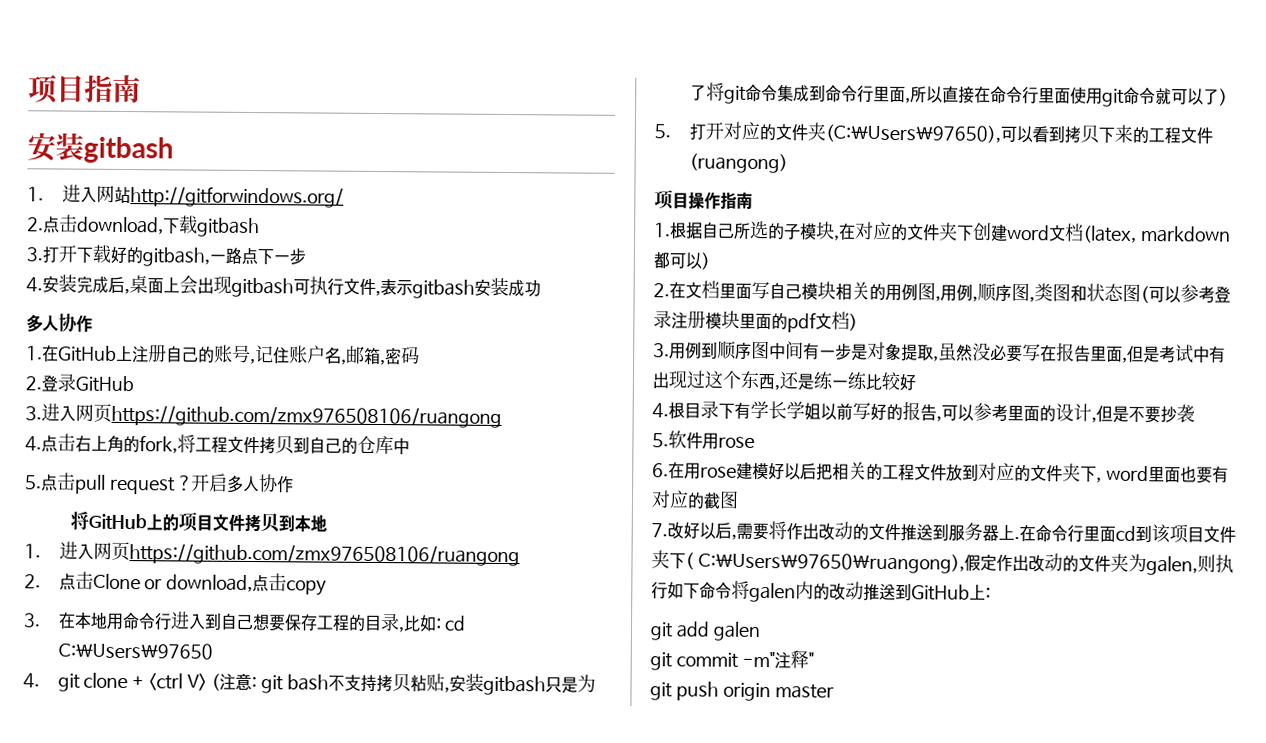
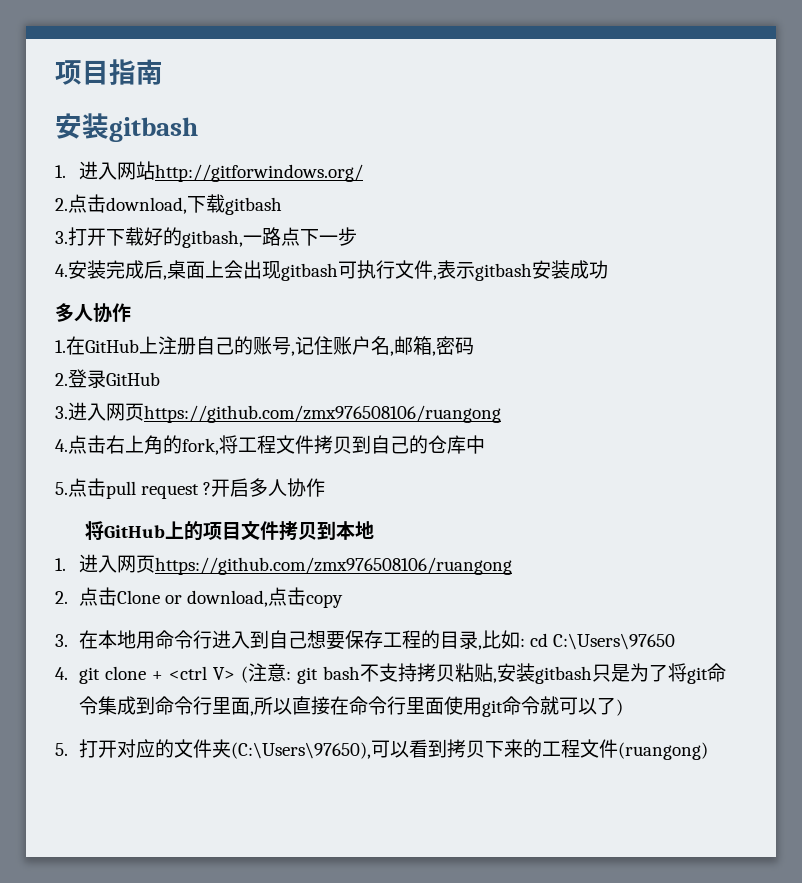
[654,190,753,210] [654,220,1231,243] [653,251,710,270] [653,280,1231,304] [653,310,858,333] [653,340,1226,364] [652,370,916,392] [652,400,1195,424] [652,430,755,449] [652,461,1229,484] [651,490,739,509] [651,521,1236,544] [651,550,1234,576] [651,580,991,603] [650,621,761,642] [650,650,814,671] [650,681,834,702] // 项目操作指南 // 1.根据自己所选的子模块,在对应的文件夹下创建word文档(latex, markdown都可以) // 2.在文档里面写自己模块相关的用例图,用例,顺序图,类图和状态图(可以参考登录注册模块里面的pdf文档) // 3.用例到顺序图中间有一步是对象提取,虽然没必要写在报告里面,但是考试中有出现过这个东西,还是练一练比较好 // 4.根目录下有学长学姐以前写好的报告,可以参考里面的设计,但是不要抄袭 // 5.软件用rose // 6.在用rose建模好以后把相关的工程文件放到对应的文件夹下, word里面也要有对应的截图 // 7.改好以后,需要将作出改动的文件推送到服务器上.在命令行里面cd到该项目文件夹下( C:\Users\97650\ruangong),假定作出改动的文件夹为galen,则执行如下命令将galen内的改动推送到GitHub上: // git add galen // git commit -m"注释" // git push origin master -> (709, 751) none

